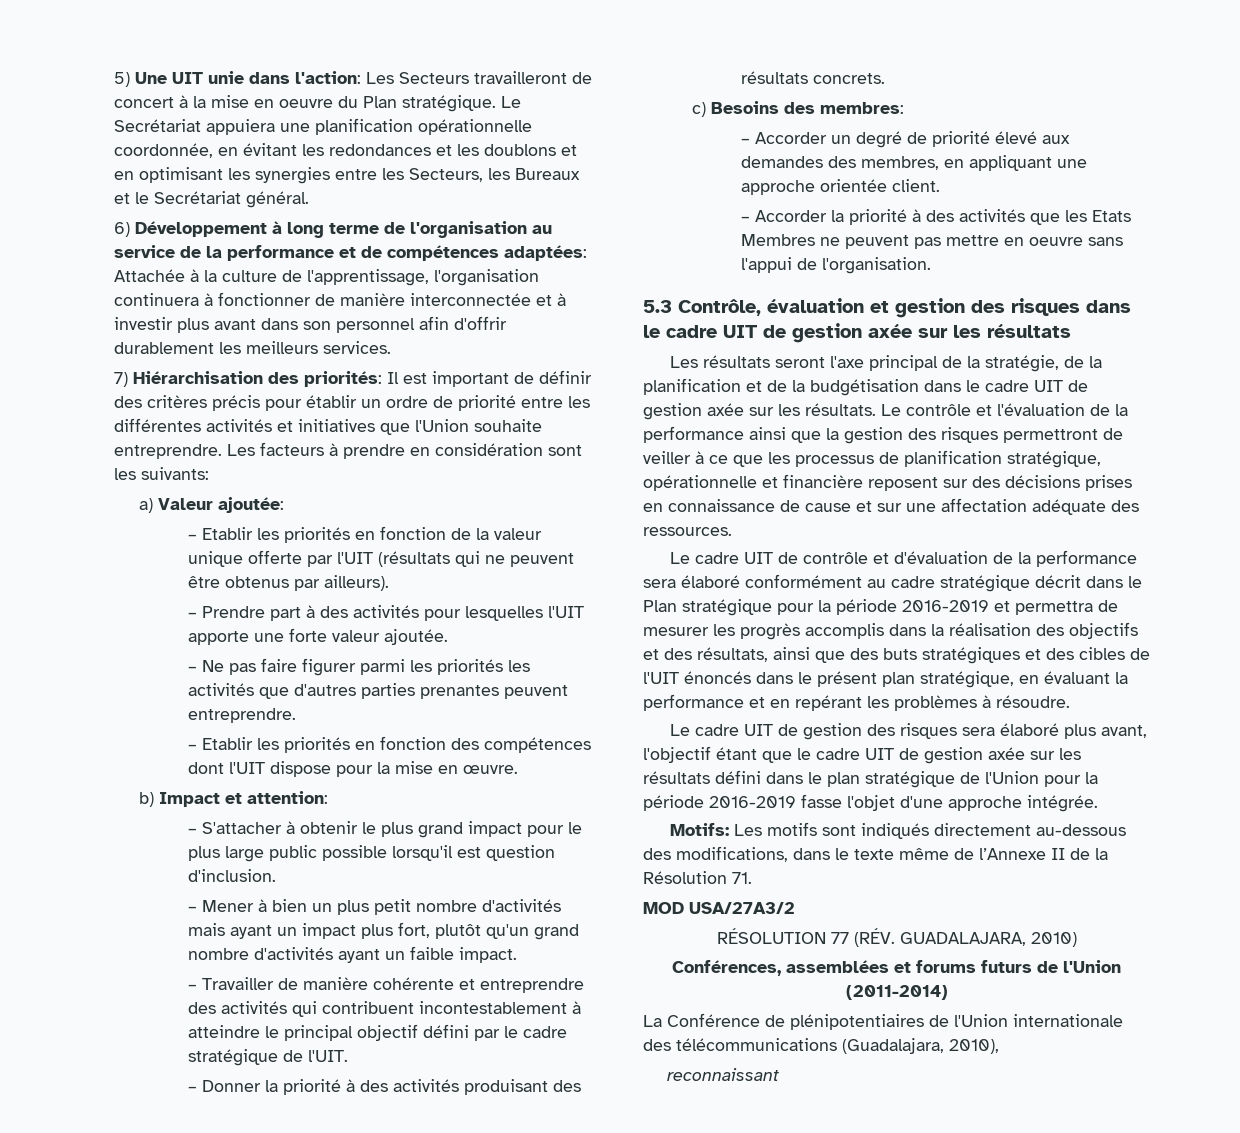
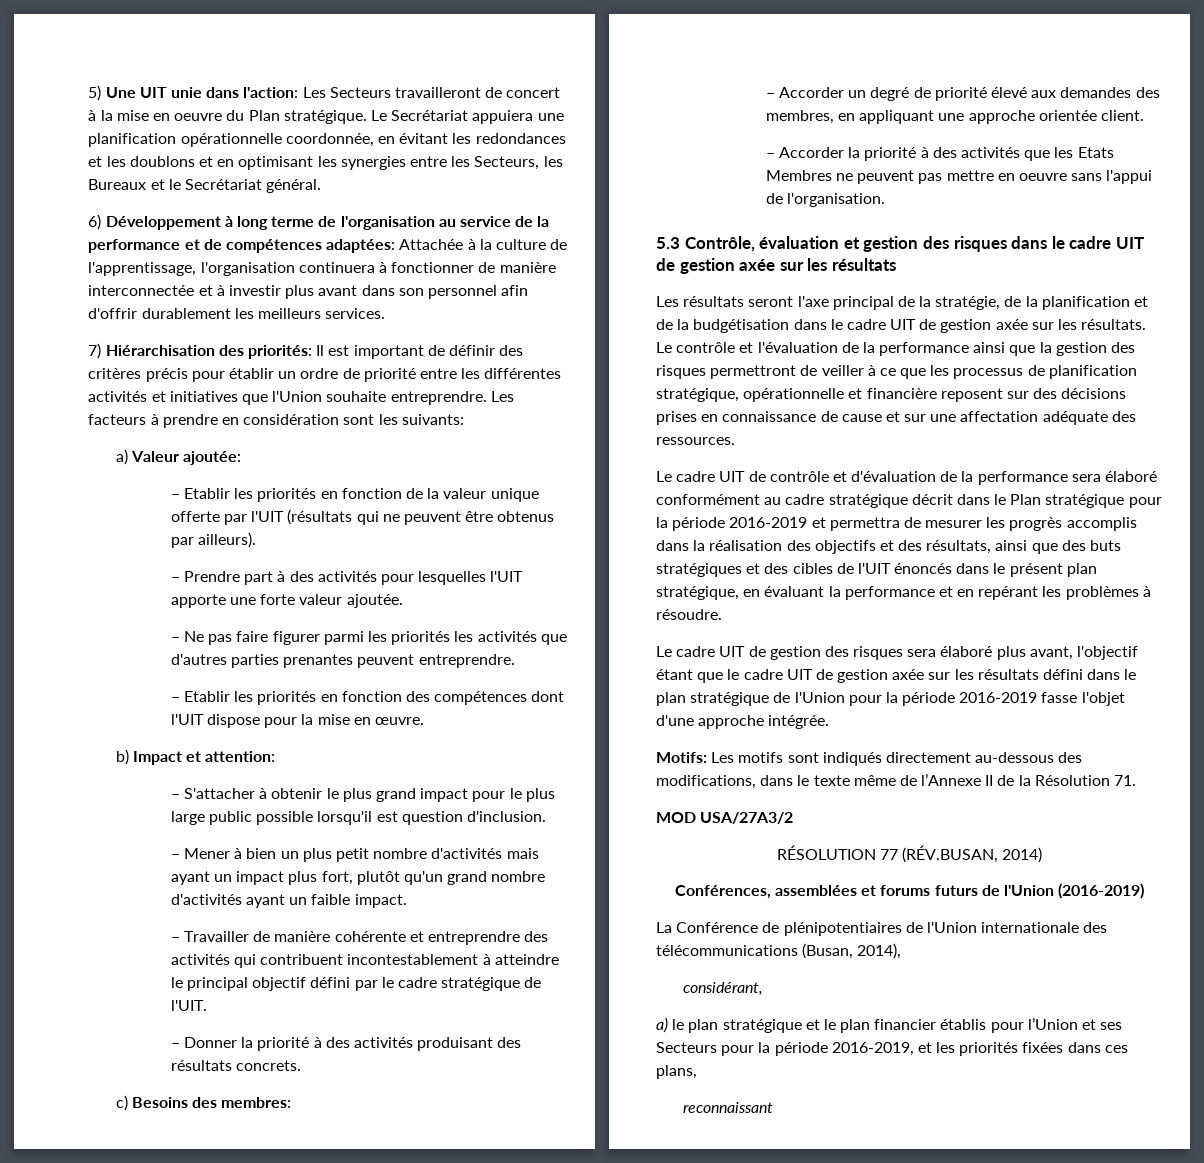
[853,928,1077,947] (RÉV. GUADALAJARA, 2010) -> [902,845,1043,863] (RÉV.BUSAN, 2014)
[845,985,948,1000] (2011-2014) -> [1058,883,1145,899] (2016-2019)
[842,1038,999,1054] (Guadalajara, 2010), -> [802,943,902,959] [683,982,764,996] [656,1017,1123,1033] [656,1042,1128,1056] [656,1065,697,1079] (Busan, 2014), // considérant, // a) le plan stratégique et le plan financier établis pour l’Union et ses Secteurs pour la période 2016-2019, et les priorités fixées dans ces plans,

